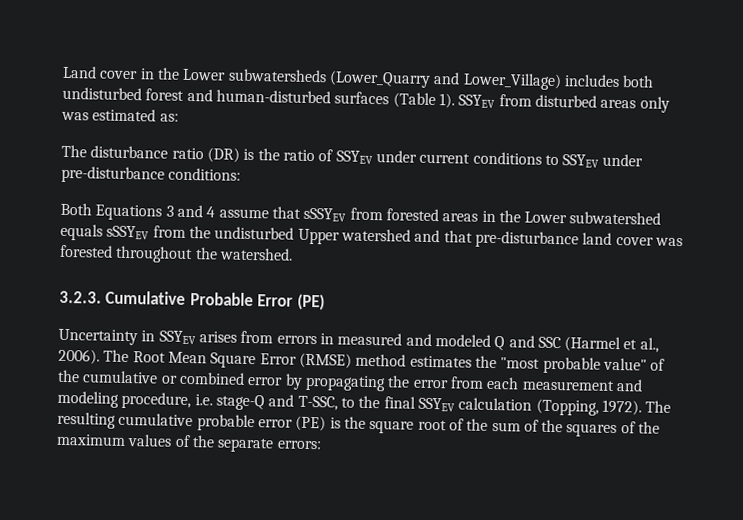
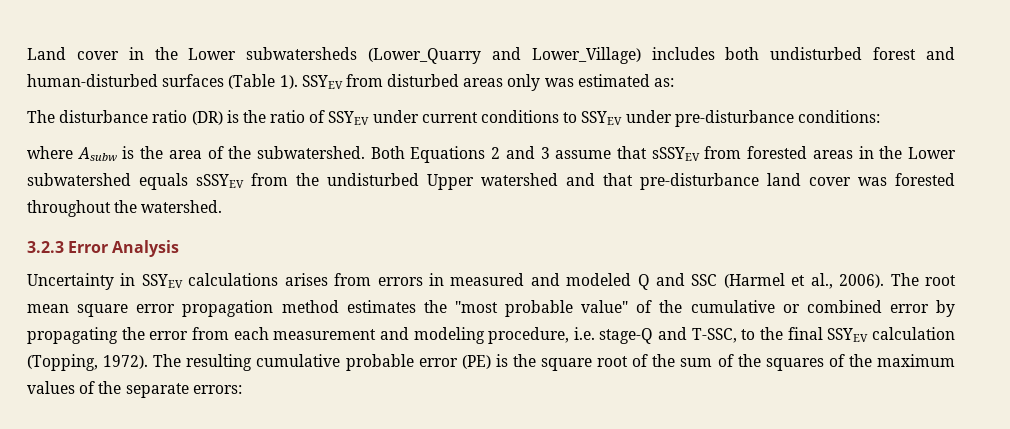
[60,202,216,221] Both Equations 3 and 4 -> [27,146,550,163] where Asubw is the area of the subwatershed. Both Equations 2 and 3
[59,290,325,311] 3.2.3. Cumulative Probable Error (PE) -> [27,240,180,257] 3.2.3 Error Analysis
(196, 337) none -> [188,273,279,286] calculations
[132,351,352,369] Root Mean Square Error (RMSE) -> [925,275,957,286] [27,300,274,317] root mean square error propagation

